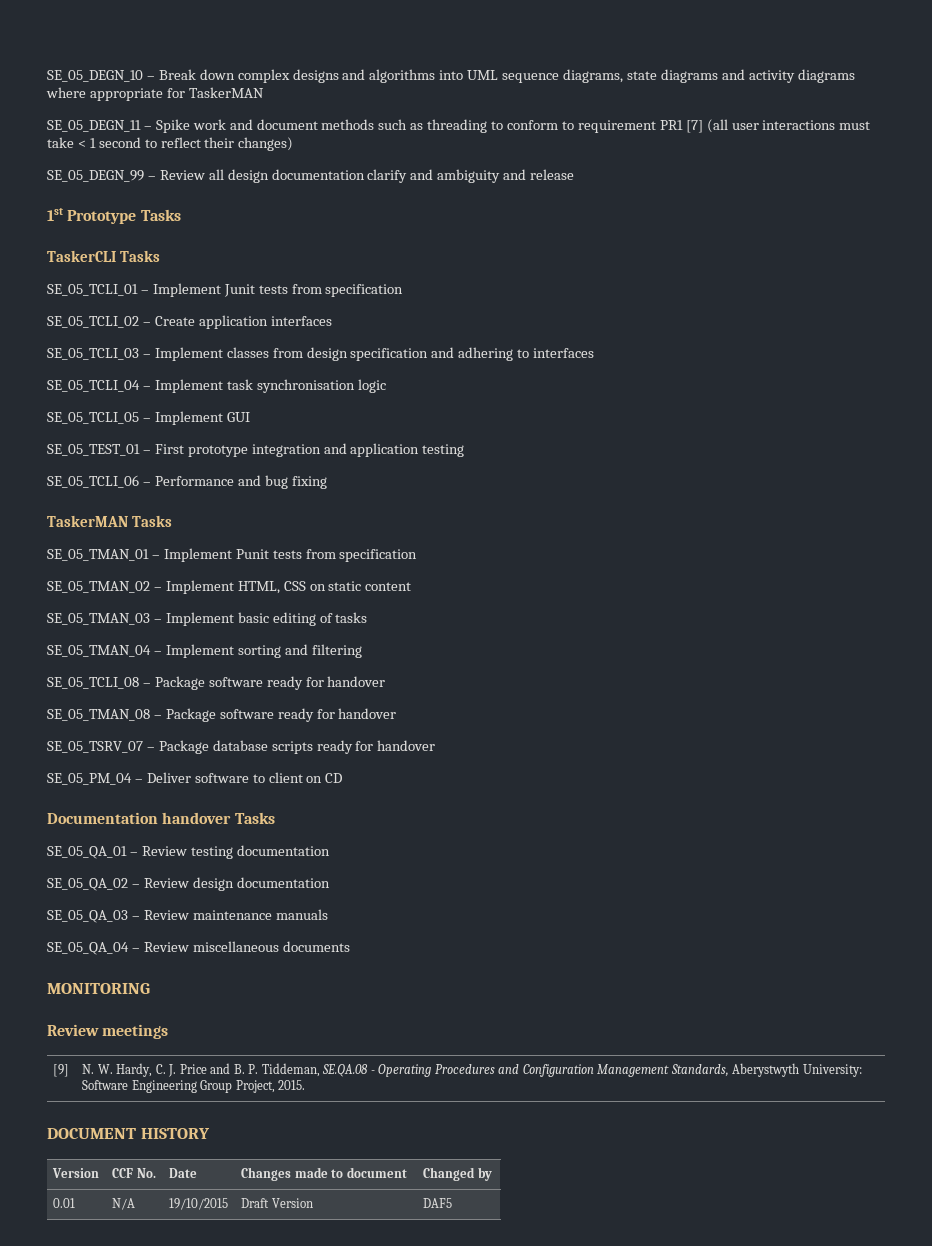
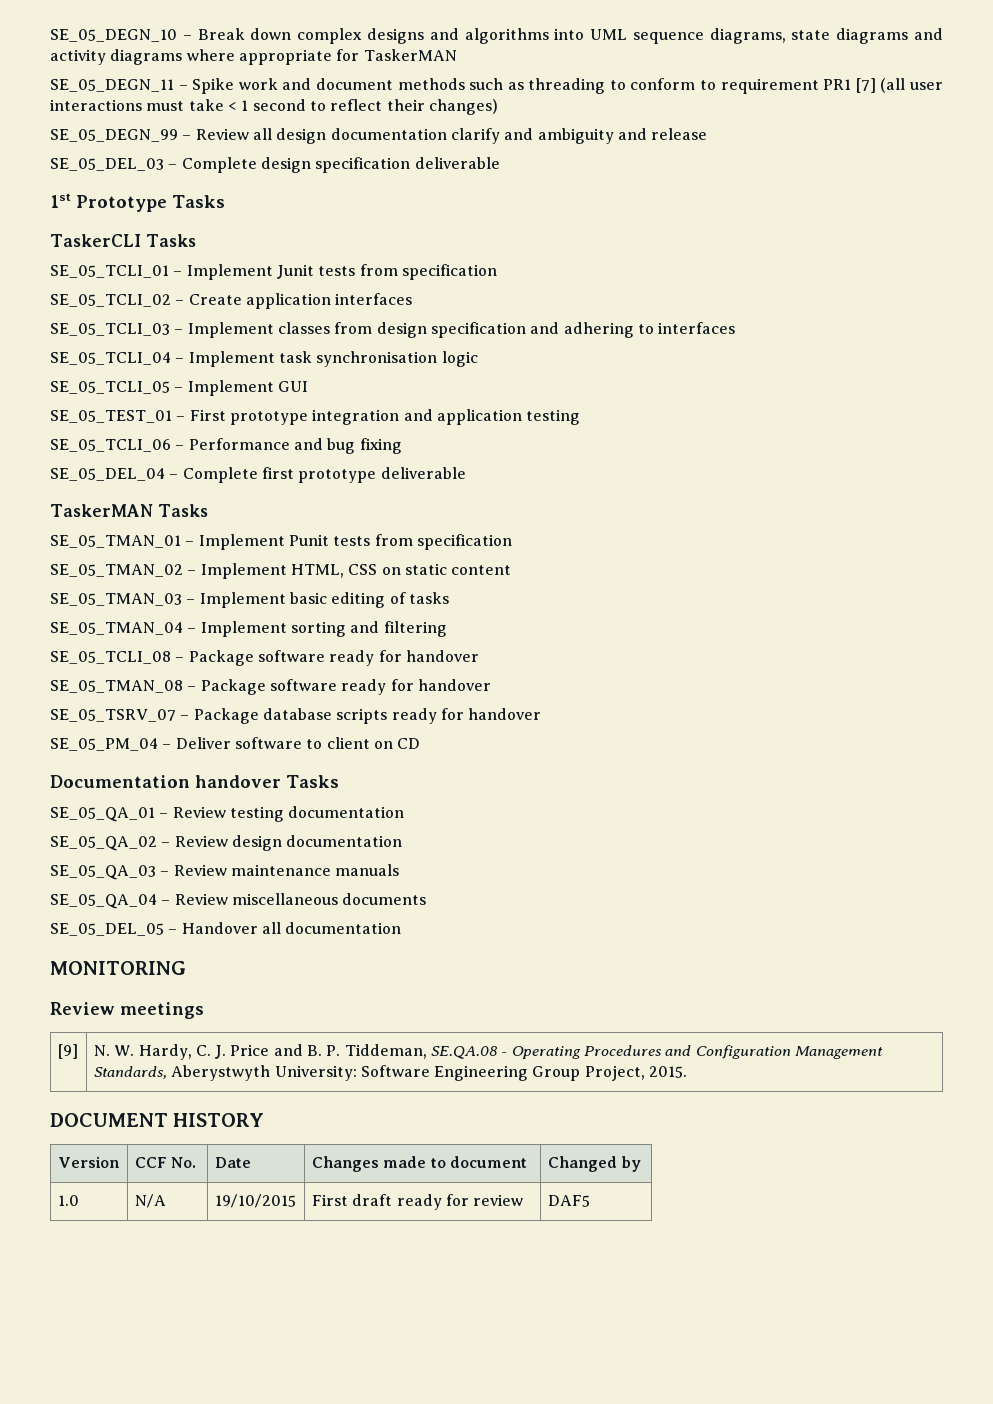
(575, 174) none -> [50,157,500,173] // SE_05_DEL_03 – Complete design specification deliverable
(327, 482) none -> [50,467,466,483] // SE_05_DEL_04 – Complete first prototype deliverable
(350, 946) none -> [50,922,402,936] // SE_05_DEL_05 – Handover all documentation
[53,1198,76,1208] 0.01 -> [57,1195,79,1206] 1.0
[241,1198,313,1208] Draft Version -> [311,1194,524,1210] First draft ready for review

